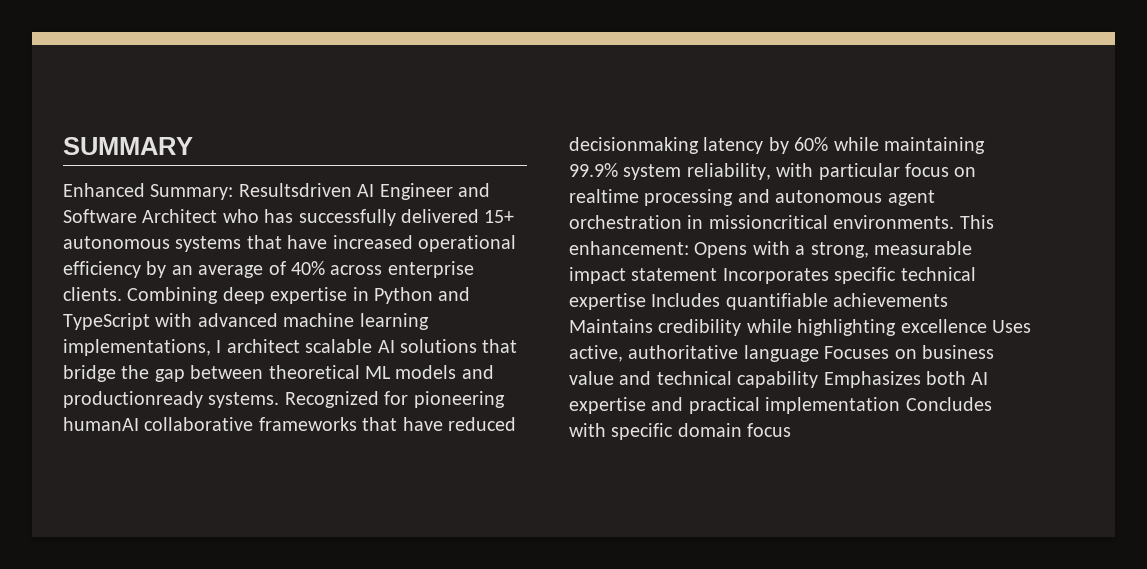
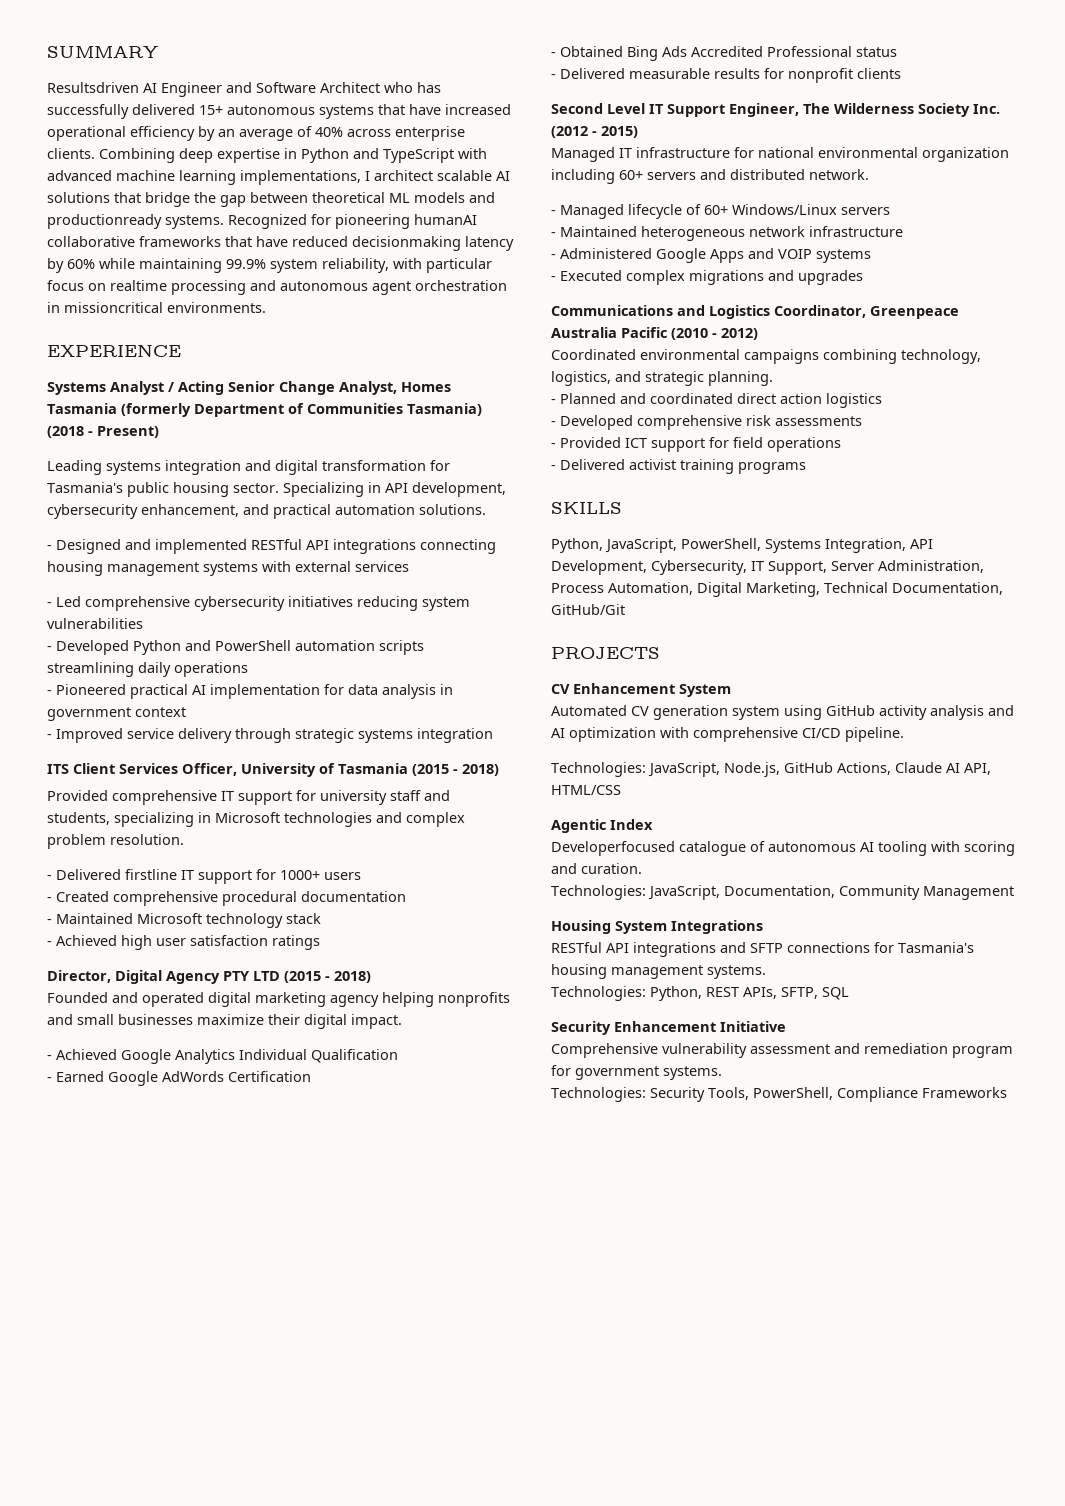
[63,183,234,200] Enhanced Summary: -> (158, 52) none
[959,215,994,229] [569,241,972,258] [569,267,976,284] [569,293,949,310] [569,319,1031,336] [569,345,994,362] [569,371,989,388] [569,397,992,414] [569,423,792,440] This enhancement: Opens with a strong, measurable impact statement Incorporates specific technical expertise Includes quantifiable achievements Maintains credibility while highlighting excellence Uses active, authoritative language Focuses on business value and technical capability Emphasizes both AI expertise and practical implementation Concludes with specific domain focus -> [47,344,181,357] [47,381,451,395] [47,403,482,417] [47,426,159,438] [47,460,450,475] [47,482,506,497] [47,504,486,519] [47,539,496,554] [47,561,409,576] [47,596,470,611] [47,618,143,629] [47,640,424,655] [47,662,248,677] [47,684,453,699] [47,707,186,721] [47,728,493,743] [47,763,499,777] [47,790,450,805] [47,812,465,827] [47,834,184,849] [47,869,361,884] [47,891,406,906] [47,913,321,928] [47,935,320,950] [47,970,371,984] [47,992,510,1007] [47,1014,402,1029] [47,1049,398,1064] [47,1071,311,1086] [551,46,897,61] [551,68,901,83] [551,103,1000,117] [551,126,638,138] [551,147,1009,162] [551,169,869,184] [551,204,890,219] [551,226,903,241] [551,248,871,263] [551,270,863,285] [551,305,959,319] [551,327,758,340] [551,349,981,364] [551,371,773,386] [551,393,882,408] [551,415,862,430] [551,437,841,452] [551,459,806,474] [551,502,622,514] [551,538,933,553] [551,560,984,575] [551,582,1003,597] [551,604,625,615] [551,647,660,659] [551,683,731,697] [551,705,1014,720] [551,727,904,742] [551,762,991,777] [551,785,621,795] [551,819,653,833] [551,841,1015,856] [551,863,642,874] [551,885,1014,900] [551,920,763,934] [551,942,974,957] [551,964,766,979] [551,986,849,1001] [551,1021,786,1035] [551,1043,1013,1058] [551,1065,722,1080] [551,1087,1007,1102] // EXPERIENCE // Systems Analyst / Acting Senior Change Analyst, Homes Tasmania (formerly Department of Communities Tasmania) (2018 - Present) // Leading systems integration and digital transformation for Tasmania's public housing sector. Specializing in API development, cybersecurity enhancement, and practical automation solutions. // - Designed and implemented RESTful API integrations connecting housing management systems with external services // - Led comprehensive cybersecurity initiatives reducing system vulnerabilities // - Developed Python and PowerShell automation scripts streamlining daily operations // - Pioneered practical AI implementation for data analysis in government context // - Improved service delivery through strategic systems integration // ITS Client Services Officer, University of Tasmania (2015 - 2018) // Provided comprehensive IT support for university staff and students, specializing in Microsoft technologies and complex problem resolution. // - Delivered firstline IT support for 1000+ users // - Created comprehensive procedural documentation // - Maintained Microsoft technology stack // - Achieved high user satisfaction ratings // Director, Digital Agency PTY LTD (2015 - 2018) // Founded and operated digital marketing agency helping nonprofits and small businesses maximize their digital impact. // - Achieved Google Analytics Individual Qualification // - Earned Google AdWords Certification // - Obtained Bing Ads Accredited Professional status // - Delivered measurable results for nonprofit clients // Second Level IT Support Engineer, The Wilderness Society Inc. (2012 - 2015) // Managed IT infrastructure for national environmental organization including 60+ servers and distributed network. // - Managed lifecycle of 60+ Windows/Linux servers // - Maintained heterogeneous network infrastructure // - Administered Google Apps and VOIP systems // - Executed complex migrations and upgrades // Communications and Logistics Coordinator, Greenpeace Australia Pacific (2010 - 2012) // Coordinated environmental campaigns combining technology, logistics, and strategic planning. // - Planned and coordinated direct action logistics // - Developed comprehensive risk assessments // - Provided ICT support for field operations // - Delivered activist training programs // SKILLS // Python, JavaScript, PowerShell, Systems Integration, API Development, Cybersecurity, IT Support, Server Administration, Process Automation, Digital Marketing, Technical Documentation, GitHub/Git // PROJECTS // CV Enhancement System // Automated CV generation system using GitHub activity analysis and AI optimization with comprehensive CI/CD pipeline. // Technologies: JavaScript, Node.js, GitHub Actions, Claude AI API, HTML/CSS // Agentic Index // Developerfocused catalogue of autonomous AI tooling with scoring and curation. // Technologies: JavaScript, Documentation, Community Management // Housing System Integrations // RESTful API integrations and SFTP connections for Tasmania's housing management systems. // Technologies: Python, REST APIs, SFTP, SQL // Security Enhancement Initiative // Comprehensive vulnerability assessment and remediation program for government systems. // Technologies: Security Tools, PowerShell, Compliance Frameworks

